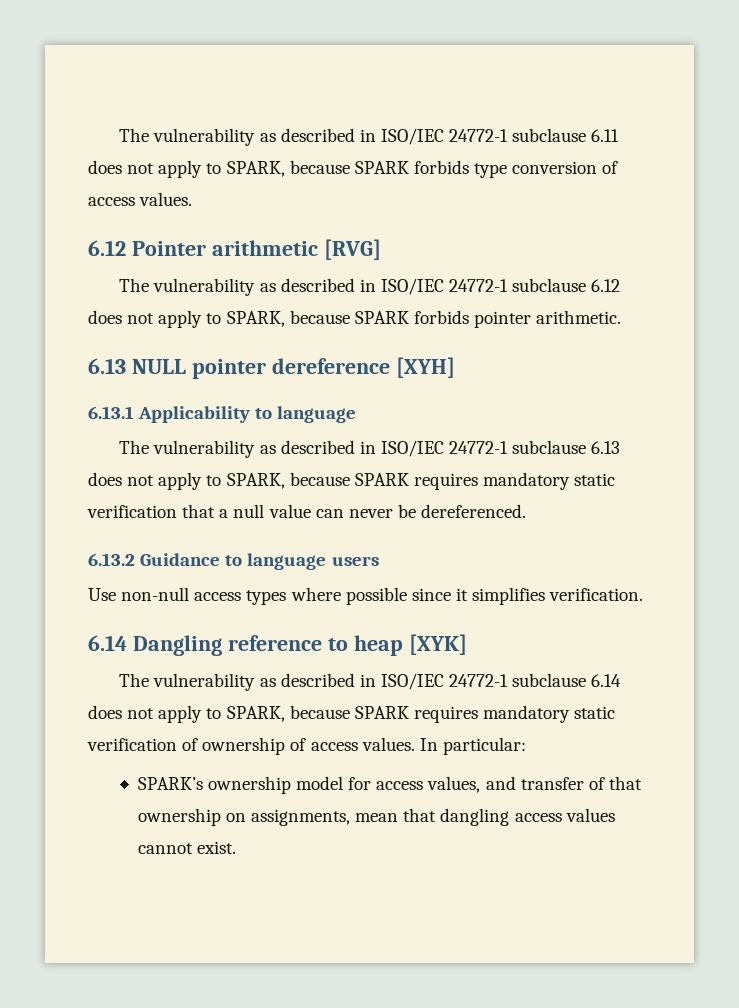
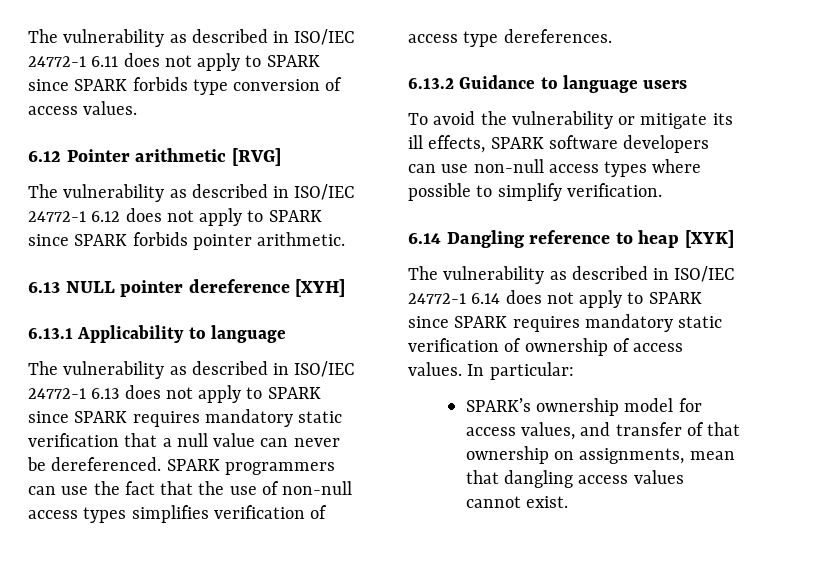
[119,128,587,146] The vulnerability as described in ISO/IEC 24772-1 subclause -> [28,29,355,47] [28,56,86,67] The vulnerability as described in ISO/IEC 24772-1
[226,160,350,177] SPARK, because -> [266,55,320,67] [28,79,69,91] SPARK since
[512,278,587,292] subclause -> (86, 216) none
[226,310,350,327] SPARK, because -> [268,210,322,222] [28,234,69,246] SPARK since
[512,440,587,454] subclause -> (86, 393) none
[226,472,350,489] SPARK, because -> [267,387,321,399] [28,411,69,423] SPARK since
(527, 511) none -> [166,459,335,475] [28,481,353,495] [28,505,328,523] [408,29,612,47] SPARK programmers can use the fact that the use of non-null access types simplifies verification of access type dereferences.
[88,588,116,601] Use -> [408,111,733,129] [408,135,710,153] [408,164,469,173] To avoid the vulnerability or mitigate its ill effects, SPARK software developers can use
[411,587,546,605] since it simplifies -> [476,183,562,201] to simplify
[512,673,587,687] subclause -> (466, 298) none
[226,705,350,722] SPARK, because -> [648,292,702,304] [408,316,449,328] SPARK since

